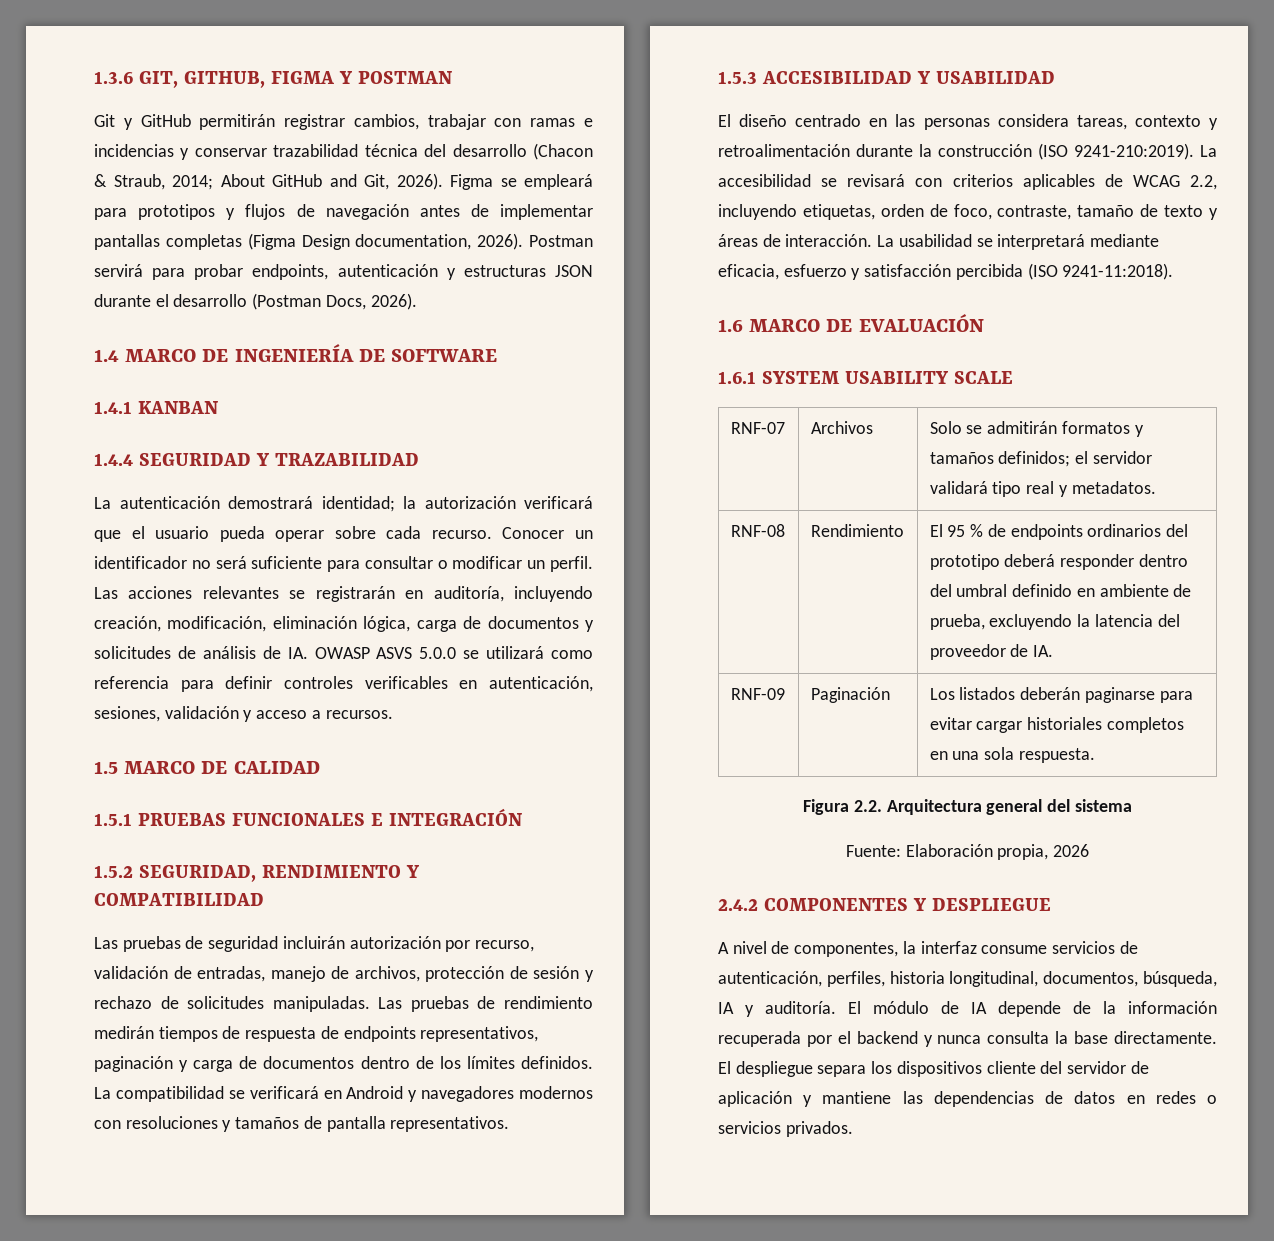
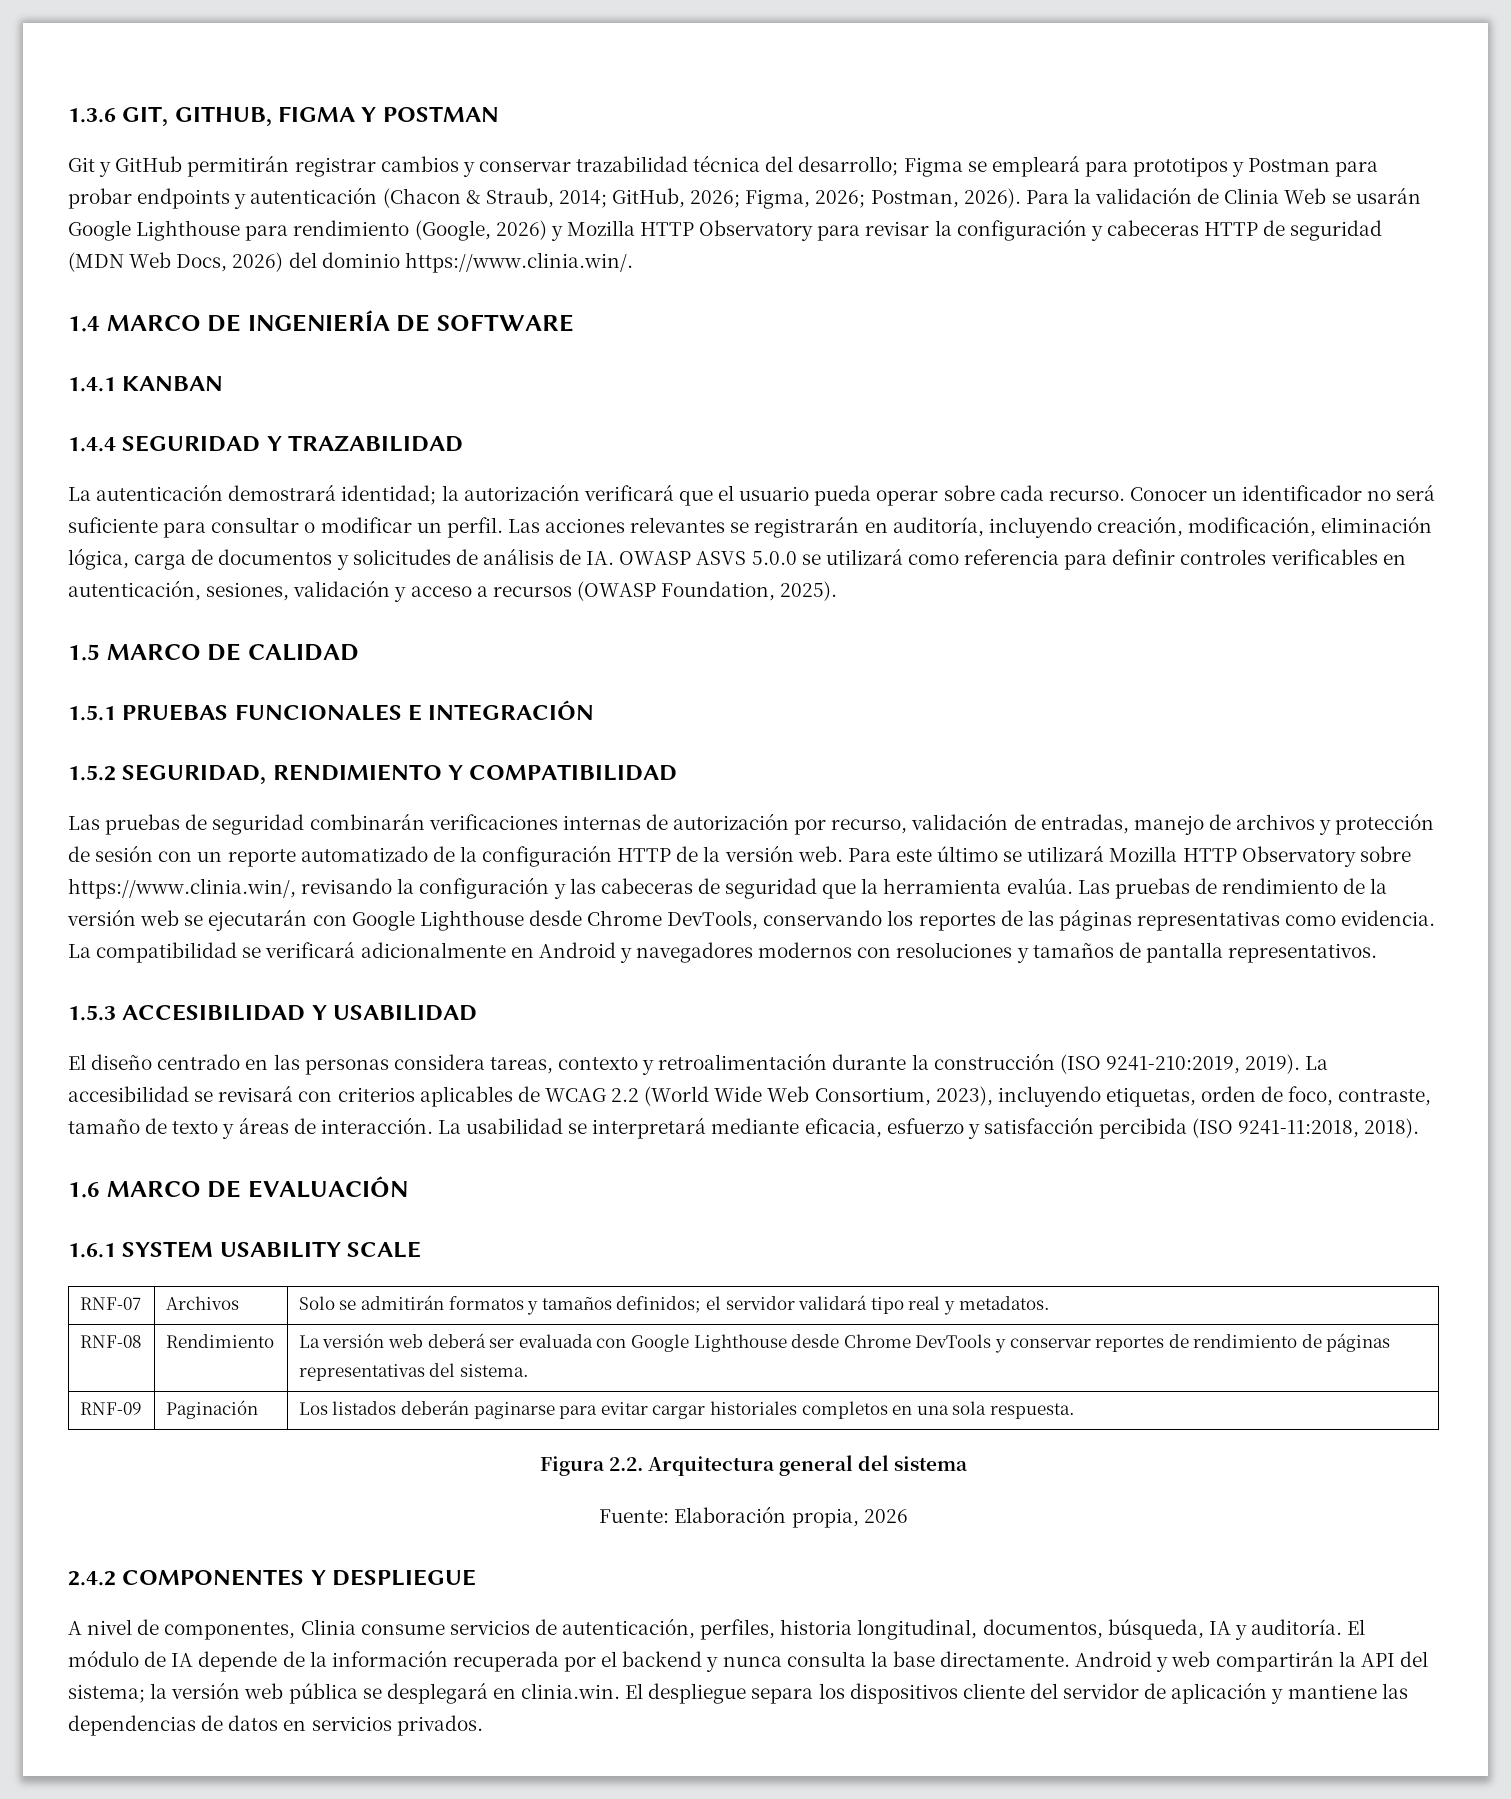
[353,114,593,130] [94,144,174,157] cambios, trabajar con ramas e incidencias -> [380,156,459,172] cambios
[452,143,593,160] [94,173,443,190] desarrollo (Chacon & Straub, 2014; About GitHub and Git, 2026). -> [798,156,899,176] desarrollo;
[245,204,593,220] [94,233,593,250] [94,264,593,280] [94,293,417,310] flujos de navegación antes de implementar pantallas completas (Figma Design documentation, 2026). Postman servirá para probar endpoints, autenticación y estructuras JSON durante el desarrollo (Postman Docs, 2026). -> [1248,158,1379,177] [68,187,1421,209] [68,219,1383,241] [68,252,633,273] Postman para probar endpoints y autenticación (Chacon & Straub, 2014; GitHub, 2026; Figma, 2026; Postman, 2026). Para la validación de Clinia Web se usarán Google Lighthouse para rendimiento (Google, 2026) y Mozilla HTTP Observatory para revisar la configuración y cabeceras HTTP de seguridad (MDN Web Docs, 2026) del dominio https://www.clinia.win/.
[325,710,393,719] recursos. -> [492,581,838,601] recursos (OWASP Foundation, 2025).
[282,936,345,949] incluirán -> [309,813,668,830] combinarán verificaciones internas de
[354,966,420,982] archivos, -> [1236,814,1332,835] archivos y
[585,970,594,982] [94,996,593,1012] [94,1026,539,1042] [94,1056,593,1072] y rechazo de solicitudes manipuladas. Las pruebas de rendimiento medirán tiempos de respuesta de endpoints representativos, paginación y carga de documentos dentro de los límites definidos. -> [158,845,1411,867] [68,877,1388,899] [67,909,1436,931] con un reporte automatizado de la configuración HTTP de la versión web. Para este último se utilizará Mozilla HTTP Observatory sobre https://www.clinia.win/, revisando la configuración y las cabeceras de seguridad que la herramienta evalúa. Las pruebas de rendimiento de la versión web se ejecutarán con Google Lighthouse desde Chrome DevTools, conservando los reportes de las páginas representativas como evidencia.
(319, 1092) none -> [360,942,506,958] adicionalmente
[1074,143,1194,160] 9241-210:2019). -> [1105,1054,1301,1074] 9241-210:2019, 2019).
[1190,175,1217,190] 2.2, -> [611,1086,993,1106] 2.2 (World Wide Web Consortium, 2023),
[1062,263,1174,280] 9241-11:2018). -> [1238,1118,1420,1138] 9241-11:2018, 2018).
[929,524,1188,540] [929,554,1188,570] [929,584,1192,597] [929,614,1180,630] [929,644,1054,660] El 95 % de endpoints ordinarios del prototipo deberá responder dentro del umbral definido en ambiente de prueba, excluyendo la latencia del proveedor de IA. -> [298,1333,1391,1353] [298,1363,530,1381] La versión web deberá ser evaluada con Google Lighthouse desde Chrome DevTools y conservar reportes de rendimiento de páginas representativas del sistema.
[902,941,977,954] la interfaz -> [300,1619,356,1635] Clinia
(1217, 1037) none -> [1075,1650,1428,1672] [68,1682,621,1704] Android y web compartirán la API del sistema; la versión web pública se desplegará en clinia.win.
[1155,1091,1217,1104] redes o -> (307, 1725) none

